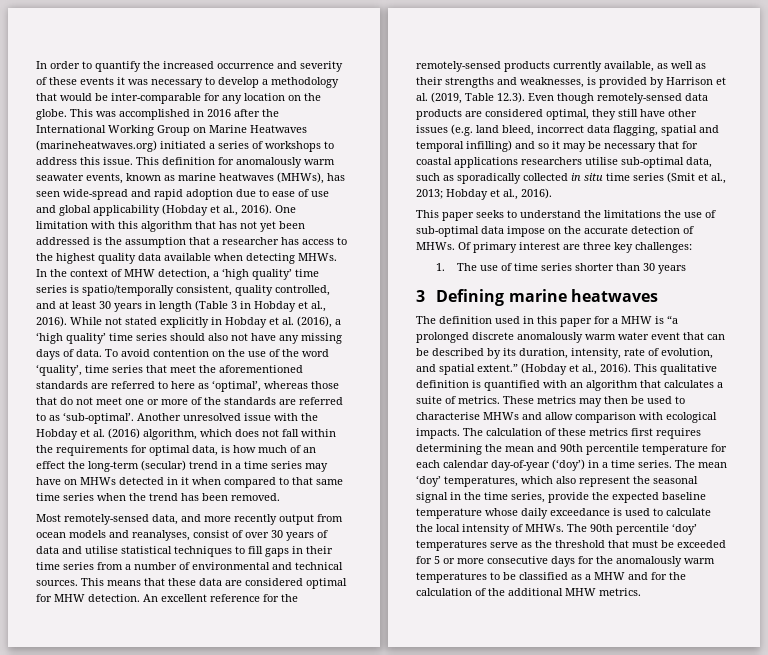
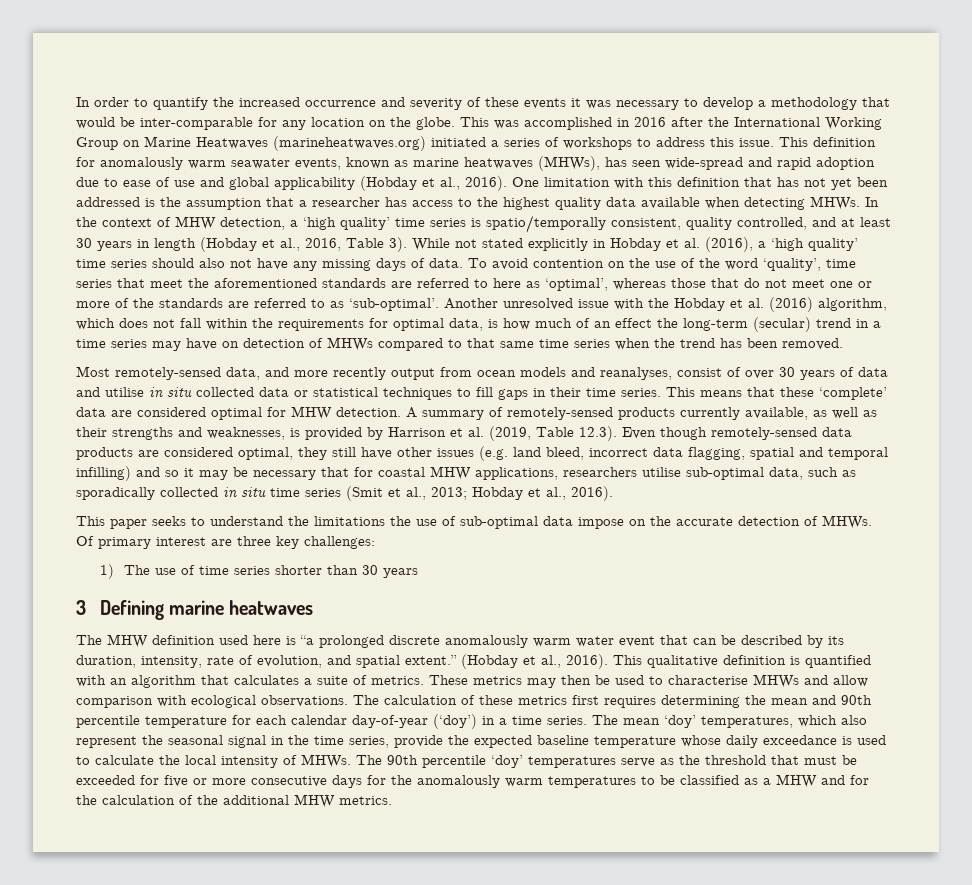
[141,221,193,232] algorithm -> [677,177,740,187] definition
[195,300,326,312] [36,316,67,327] (Table 3 in Hobday et al., 2016). -> [200,237,407,252] (Hobday et al., 2016, Table 3).
[80,477,221,485] MHWs detected in it when -> [243,337,373,351] detection of MHWs
(118, 550) none -> [149,387,308,398] in situ collected data or
[63,562,343,570] [36,580,78,586] series from a number of environmental and technical sources. -> [621,388,661,397] series.
(196, 582) none -> [819,387,887,400] ‘complete’
[143,594,298,602] An excellent reference for the -> [406,407,503,420] A summary of
[454,157,518,168] applications -> [430,466,558,480] MHW applications,
[436,263,446,271] 1. -> [99,564,114,579] 1)
(436, 320) none -> [107,634,148,648] MHW
[523,316,652,327] in this paper for a MHW -> [253,635,281,645] here
[416,428,460,439] impacts. -> [261,695,348,707] observations.
[434,556,440,564] 5 -> [164,775,188,787] five

